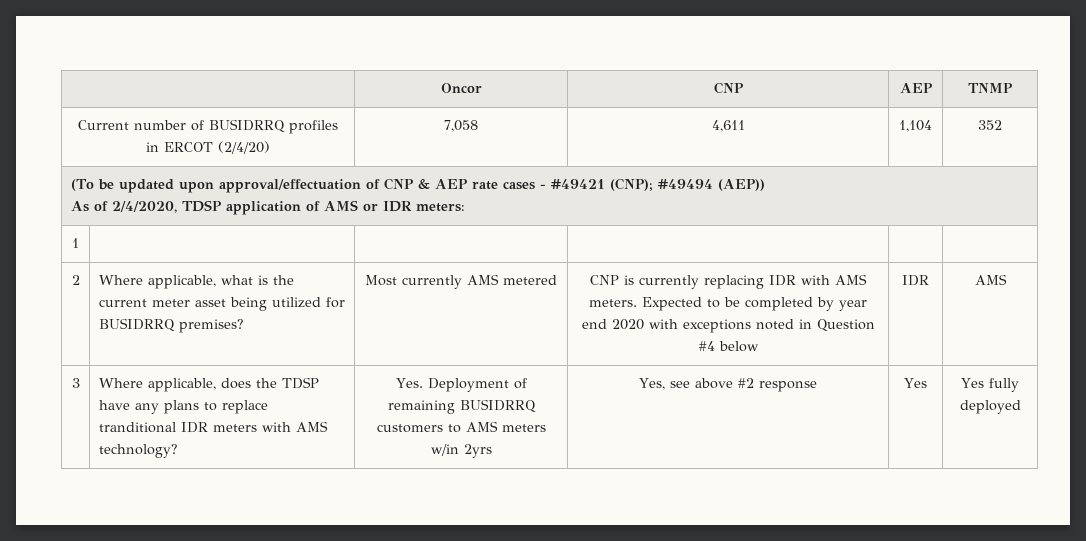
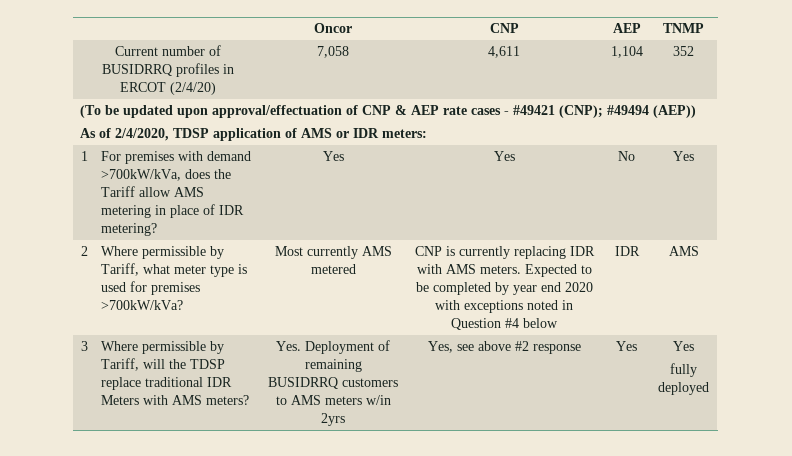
[71,275,80,285] [98,275,294,289] [98,297,345,311] [98,318,244,333] | | | | // 2 | Where applicable, what is the current meter asset being utilized for BUSIDRRQ premises? -> [100,151,251,164] [100,169,231,181] [100,186,204,197] [100,204,244,218] [100,223,157,236] [322,151,344,161] [493,151,515,161] [618,151,635,161] [673,151,694,161] [80,246,88,256] [100,246,224,259] [100,263,247,277] [100,281,200,295] [100,300,183,310] For premises with demand >700kW/kVa, does the Tariff allow AMS metering in place of IDR metering? | Yes | Yes | No | Yes // 2 | Where permissible by Tariff, what meter type is used for premises >700kW/kVa?
[147,377,319,392] [98,400,268,414] [98,421,328,433] [98,444,178,458] applicable, does the TDSP have any plans to replace tranditional IDR meters with AMS technology? -> [141,341,224,354] [100,358,225,371] [100,377,232,390] [100,395,249,405] permissible by Tariff, will the TDSP replace traditional IDR Meters with AMS meters?
(985, 383) none -> (694, 346) //

